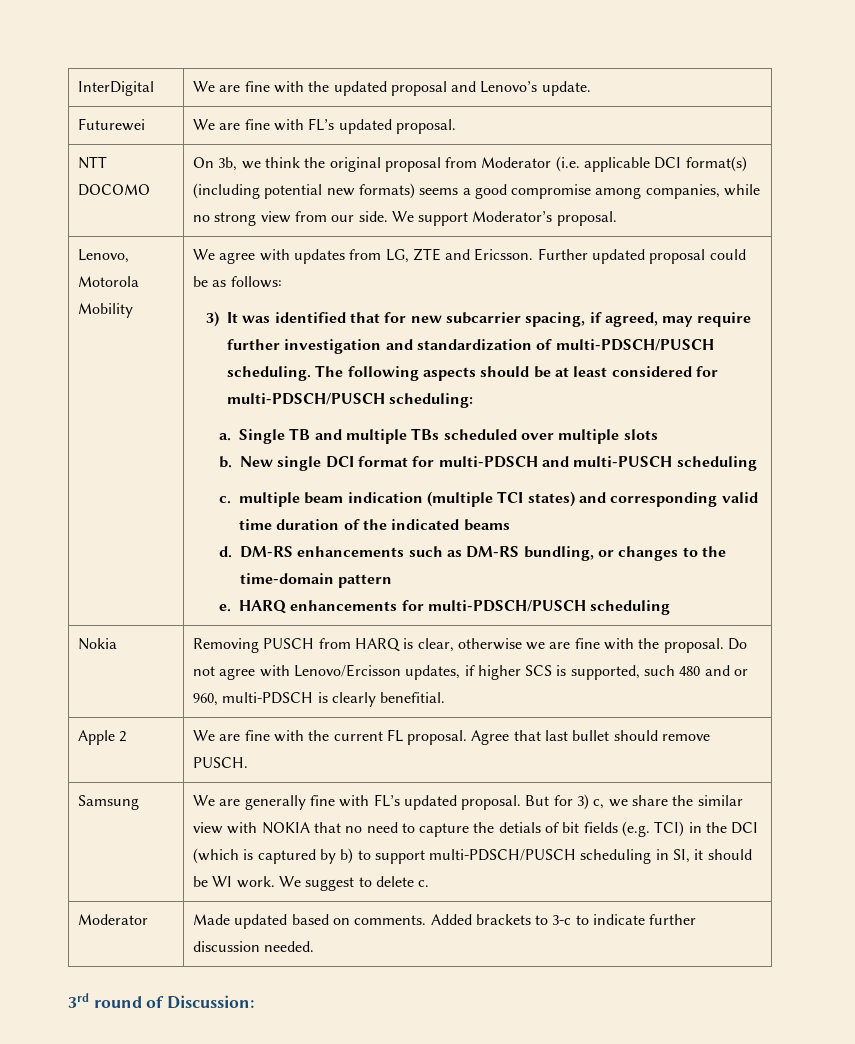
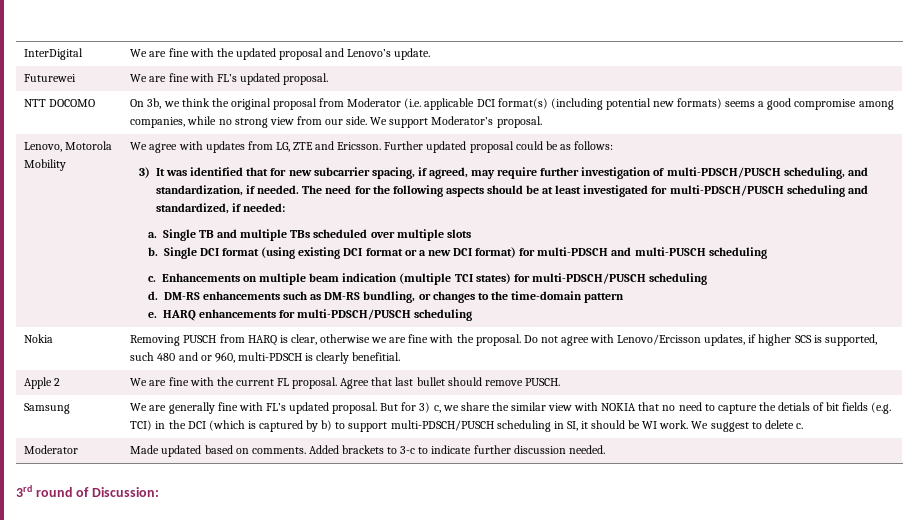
[385,339,714,351] [226,365,344,381] and standardization of multi-PDSCH/PUSCH scheduling. The -> [653,167,868,179] [156,185,390,196] of multi-PDSCH/PUSCH scheduling, and standardization, if needed. The need for the
[611,366,718,377] [226,393,474,408] considered for multi-PDSCH/PUSCH scheduling: -> [583,185,868,197] [156,203,286,214] investigated for multi-PDSCH/PUSCH scheduling and standardized, if needed:
[239,456,408,471] New single DCI format -> [163,247,517,259] Single DCI format (using existing DCI format or a new DCI format)
(231, 500) none -> [161,273,258,282] Enhancements on
[578,492,758,507] [238,519,510,531] and corresponding valid time duration of the indicated beams -> [513,273,707,285] for multi-PDSCH/PUSCH scheduling

